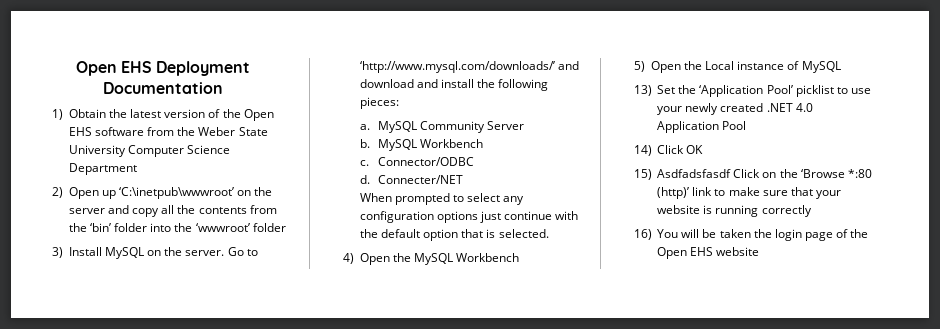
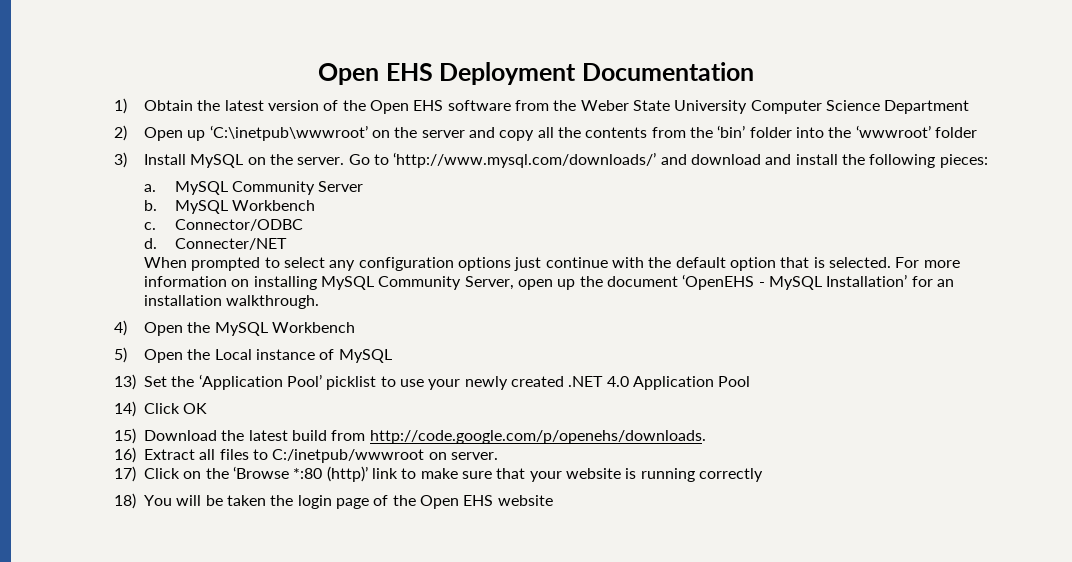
(549, 233) none -> [895,257,960,268] [144,274,954,290] [144,295,320,309] For more information on installing MySQL Community Server, open up the document ‘OpenEHS - MySQL Installation’ for an installation walkthrough.
[657,169,732,178] Asdfadsfasdf -> [144,430,706,444] [113,447,499,463] [113,466,136,482] Download the latest build from http://code.google.com/p/openehs/downloads. // 16) Extract all files to C:/inetpub/wwwroot on server. // 17)
[633,229,652,240] 16) -> [113,493,136,509] 18)

